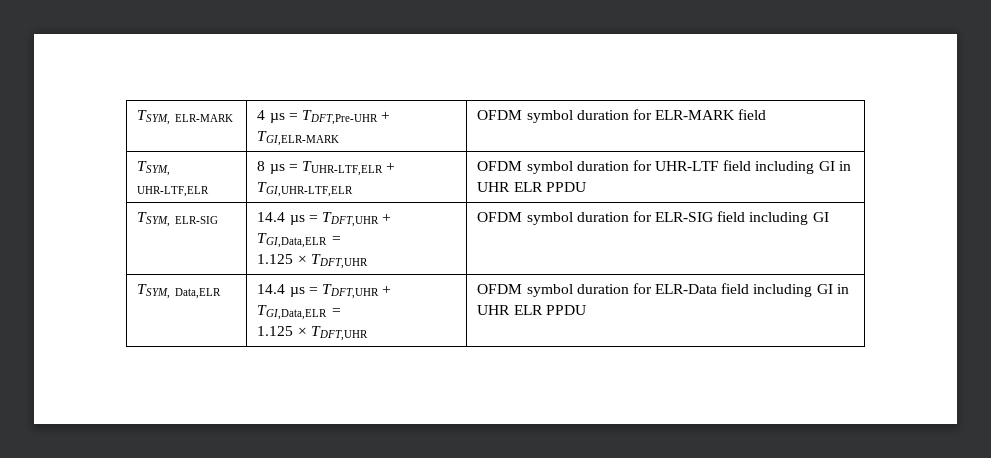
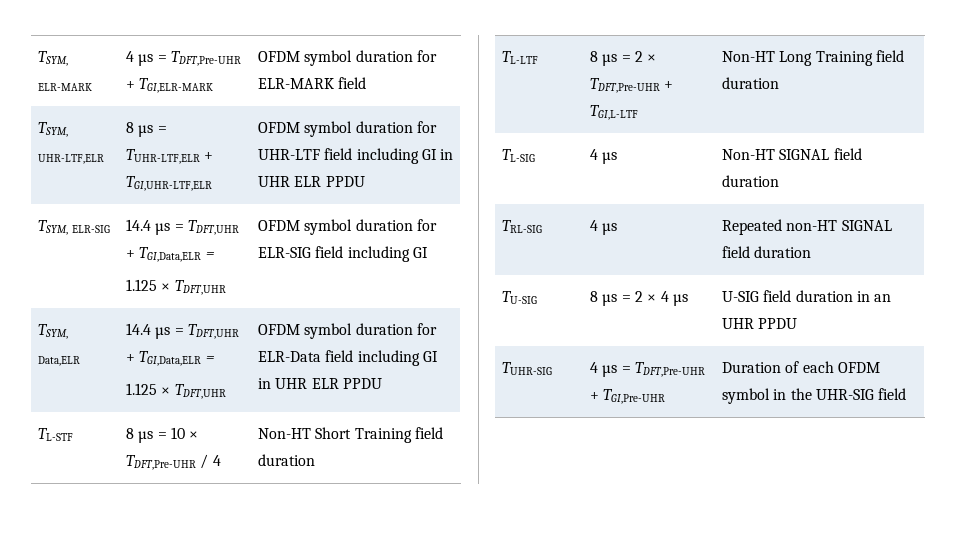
(586, 310) none -> [38,428,74,441] [126,427,199,443] [126,454,221,470] [258,427,444,443] [258,454,316,466] [502,51,539,64] [590,51,657,66] [590,78,674,93] [590,105,639,120] [722,50,905,66] [722,77,780,89] [502,149,536,162] [590,149,618,164] [722,148,862,160] [722,175,780,187] [502,220,543,233] [590,220,618,235] [722,219,892,235] [722,246,812,258] [502,291,538,304] [590,291,689,306] [722,290,892,302] [722,318,798,329] [502,362,553,375] [590,362,706,377] [590,389,666,404] [722,361,881,373] [722,388,907,404] // TL-STF | 8 µs = 10 × TDFT,Pre-UHR / 4 | Non-HT Short Training field duration // TL-LTF | 8 µs = 2 × TDFT,Pre-UHR + TGI,L-LTF | Non-HT Long Training field duration // TL-SIG | 4 µs | Non-HT SIGNAL field duration // TRL-SIG | 4 µs | Repeated non-HT SIGNAL field duration // TU-SIG | 8 µs = 2 × 4 µs | U-SIG field duration in an UHR PPDU // TUHR-SIG | 4 µs = TDFT,Pre-UHR + TGI,Pre-UHR | Duration of each OFDM symbol in the UHR-SIG field

